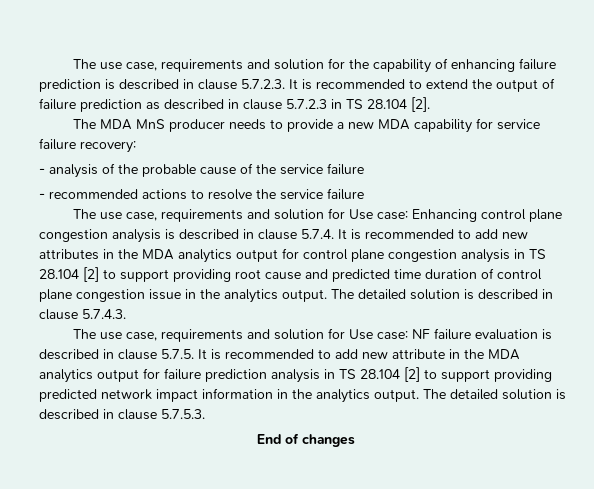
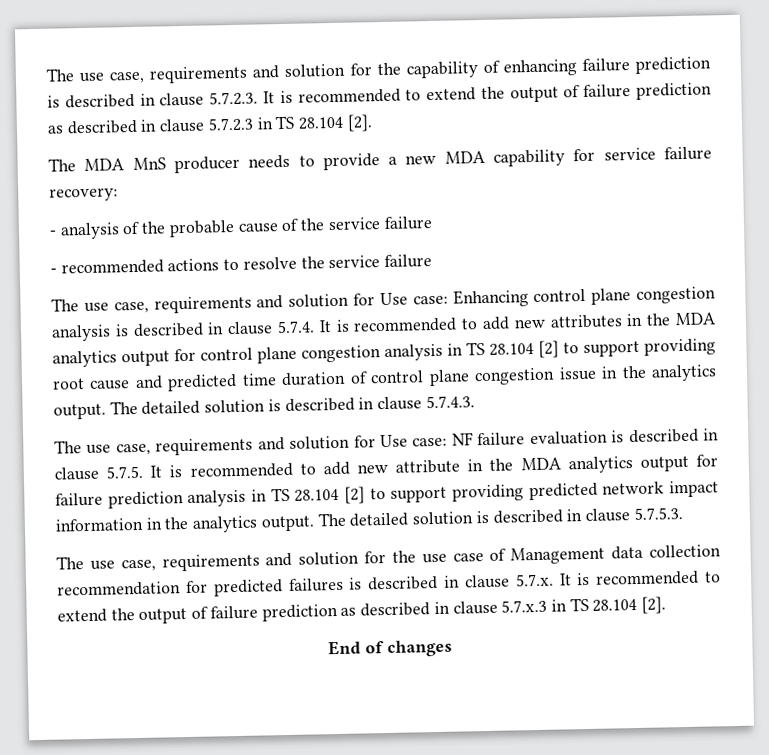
(205, 414) none -> [56,544,721,572] [57,570,721,597] [57,596,667,624] // The use case, requirements and solution for the use case of Management data collection recommendation for predicted failures is described in clause 5.7.x. It is recommended to extend the output of failure prediction as described in clause 5.7.x.3 in TS 28.104 [2].

